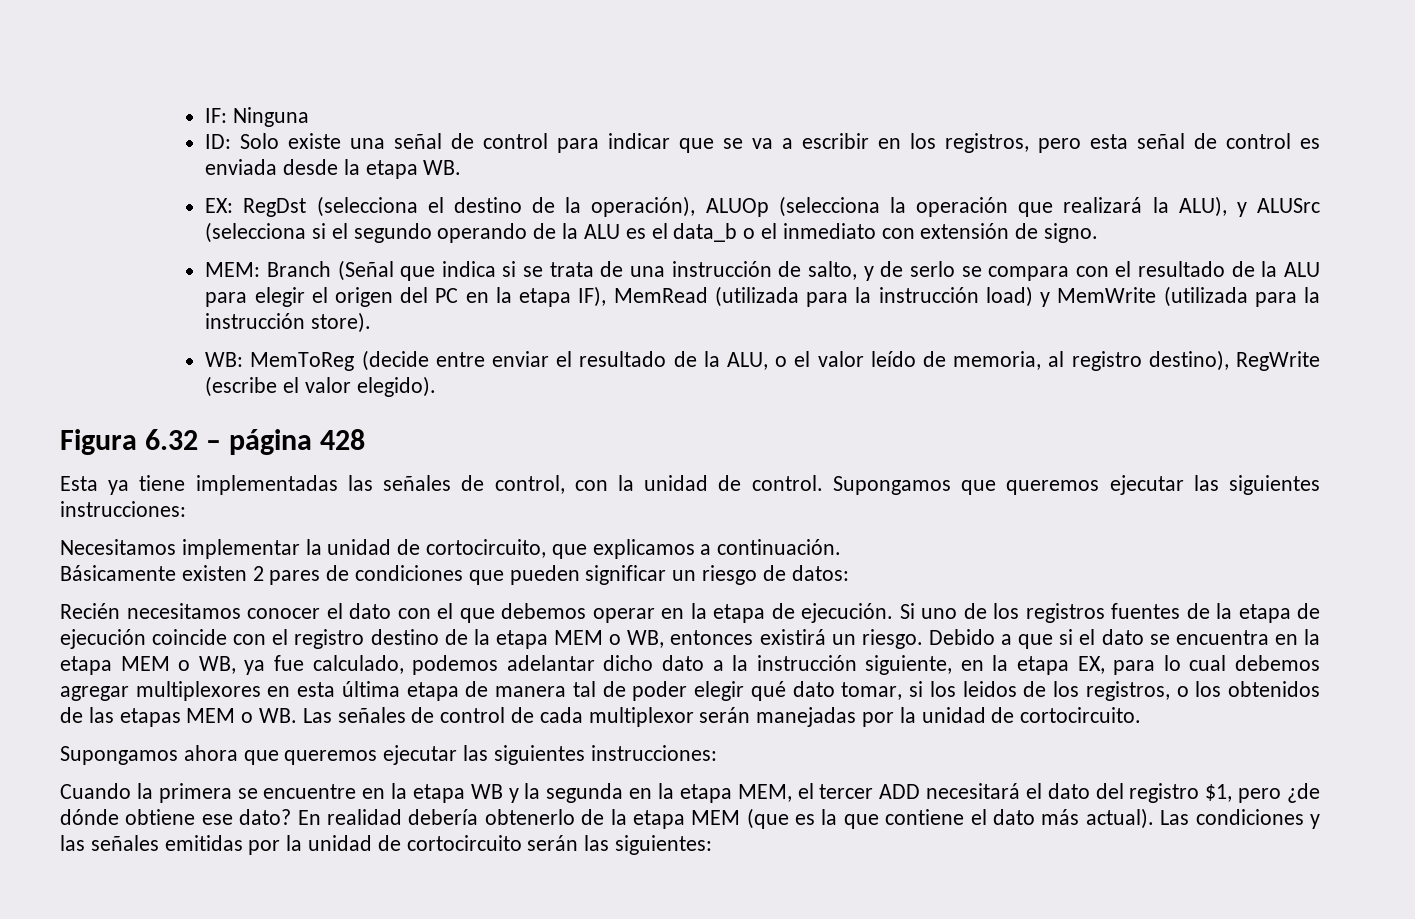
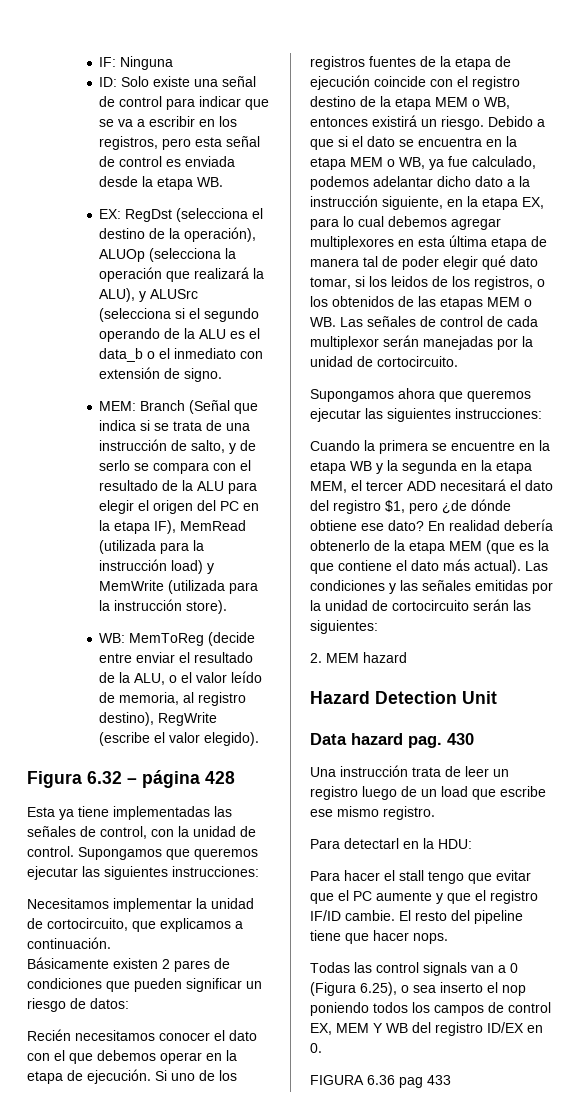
(713, 845) none -> [310,652,407,663] [310,691,497,704] [310,733,474,748] [310,765,509,777] [310,786,546,800] [310,806,435,820] [310,838,472,849] [310,870,531,884] [310,890,538,904] [310,910,523,924] [310,930,448,944] [310,962,518,976] [310,982,526,996] [310,1002,551,1016] [310,1022,543,1036] [310,1043,322,1053] [310,1075,451,1088] // 2. MEM hazard // Hazard Detection Unit // Data hazard pag. 430 // Una instrucción trata de leer un registro luego de un load que escribe ese mismo registro. // Para detectarl en la HDU: // Para hacer el stall tengo que evitar que el PC aumente y que el registro IF/ID cambie. El resto del pipeline tiene que hacer nops. // Todas las control signals van a 0 (Figura 6.25), o sea inserto el nop poniendo todos los campos de control EX, MEM Y WB del registro ID/EX en 0. // FIGURA 6.36 pag 433

